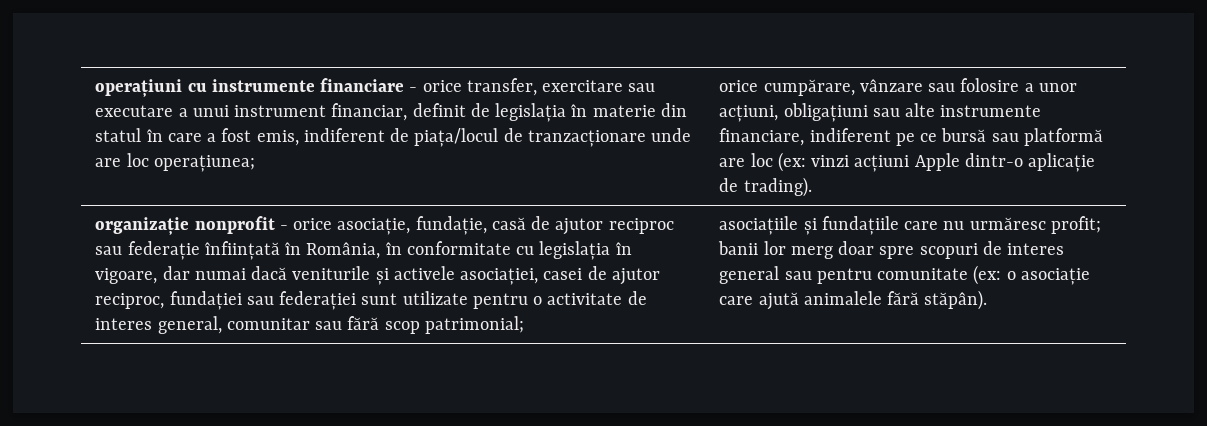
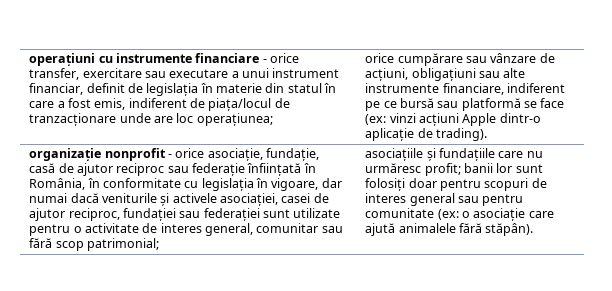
[763,78,1077,96] cumpărare, vânzare sau folosire a unor -> [397,53,555,66] cumpărare sau vânzare de
[719,153,773,167] are loc -> [524,98,565,108] se face
[790,241,915,259] merg doar spre -> [515,164,543,173] [365,178,481,191] sunt folosiți doar pentru

